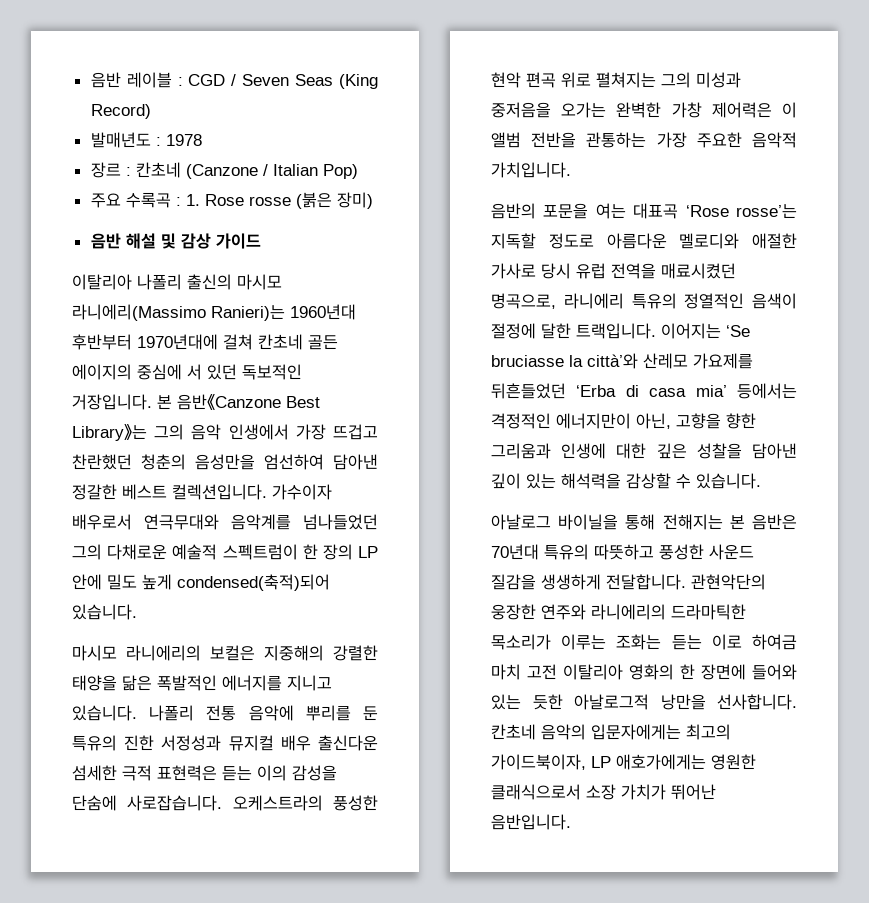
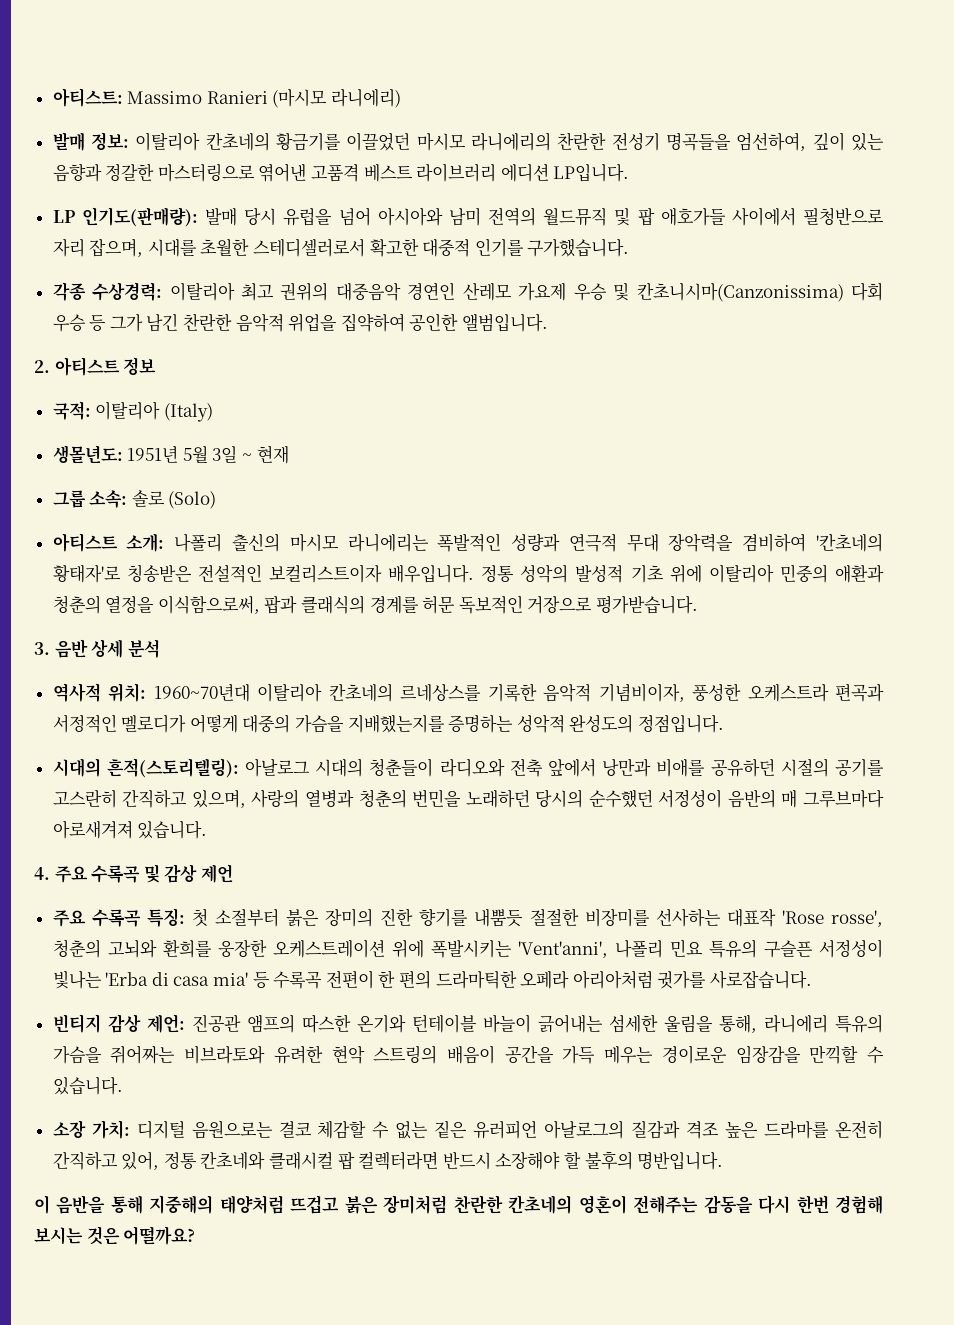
[90,72,378,89] [90,104,151,119] [90,132,202,148] [90,162,358,179] [90,192,373,209] [90,233,261,249] [72,274,282,290] [72,304,356,321] [72,334,338,350] [72,364,302,380] [72,394,320,410] [72,424,378,441] [72,454,378,470] [72,484,332,500] [72,514,378,530] [72,544,378,560] [72,574,330,591] [72,604,137,620] [72,645,378,661] [72,675,332,691] [72,705,378,721] [72,735,378,751] [72,765,337,781] [72,795,378,811] [491,72,741,88] [491,102,797,118] [491,132,797,148] [491,162,571,178] [491,203,797,219] [491,233,797,249] [491,263,736,279] [491,293,797,309] [491,323,750,339] [491,353,753,369] [491,383,797,399] [491,413,756,429] [491,443,797,459] [491,473,761,489] [491,514,797,530] [491,544,754,560] [491,574,766,590] [491,604,746,620] [491,634,797,650] [491,664,797,680] [491,694,797,710] [491,724,731,740] [491,754,756,770] [491,784,716,800] [491,814,571,830] 음반 레이블 : CGD / Seven Seas (King Record) // 발매년도 : 1978 // 장르 : 칸초네 (Canzone / Italian Pop) // 주요 수록곡 : 1. Rose rosse (붉은 장미) // 음반 해설 및 감상 가이드 // 이탈리아 나폴리 출신의 마시모 라니에리(Massimo Ranieri)는 1960년대 후반부터 1970년대에 걸쳐 칸초네 골든 에이지의 중심에 서 있던 독보적인 거장입니다. 본 음반《Canzone Best Library》는 그의 음악 인생에서 가장 뜨겁고 찬란했던 청춘의 음성만을 엄선하여 담아낸 정갈한 베스트 컬렉션입니다. 가수이자 배우로서 연극무대와 음악계를 넘나들었던 그의 다채로운 예술적 스펙트럼이 한 장의 LP 안에 밀도 높게 condensed(축적)되어 있습니다. // 마시모 라니에리의 보컬은 지중해의 강렬한 태양을 닮은 폭발적인 에너지를 지니고 있습니다. 나폴리 전통 음악에 뿌리를 둔 특유의 진한 서정성과 뮤지컬 배우 출신다운 섬세한 극적 표현력은 듣는 이의 감성을 단숨에 사로잡습니다. 오케스트라의 풍성한 현악 편곡 위로 펼쳐지는 그의 미성과 중저음을 오가는 완벽한 가창 제어력은 이 앨범 전반을 관통하는 가장 주요한 음악적 가치입니다. // 음반의 포문을 여는 대표곡 ‘Rose rosse’는 지독할 정도로 아름다운 멜로디와 애절한 가사로 당시 유럽 전역을 매료시켰던 명곡으로, 라니에리 특유의 정열적인 음색이 절정에 달한 트랙입니다. 이어지는 ‘Se bruciasse la città’와 산레모 가요제를 뒤흔들었던 ‘Erba di casa mia’ 등에서는 격정적인 에너지만이 아닌, 고향을 향한 그리움과 인생에 대한 깊은 성찰을 담아낸 깊이 있는 해석력을 감상할 수 있습니다. // 아날로그 바이닐을 통해 전해지는 본 음반은 70년대 특유의 따뜻하고 풍성한 사운드 질감을 생생하게 전달합니다. 관현악단의 웅장한 연주와 라니에리의 드라마틱한 목소리가 이루는 조화는 듣는 이로 하여금 마치 고전 이탈리아 영화의 한 장면에 들어와 있는 듯한 아날로그적 낭만을 선사합니다. 칸초네 음악의 입문자에게는 최고의 가이드북이자, LP 애호가에게는 영원한 클래식으로서 소장 가치가 뛰어난 음반입니다. -> [52,88,402,108] [52,132,884,151] [52,163,630,182] [52,207,884,227] [52,238,630,257] [52,282,883,302] [52,313,549,332] [34,357,157,376] [52,401,213,422] [52,445,289,464] [52,490,217,509] [52,533,883,552] [52,564,885,583] [52,595,699,614] [34,639,160,658] [52,683,885,702] [52,714,725,733] [52,758,884,778] [52,789,885,808] [52,820,208,839] [34,864,233,883] [52,908,884,927] [52,939,883,958] [52,970,812,989] [52,1014,883,1033] [52,1045,884,1064] [52,1077,123,1095] [52,1120,884,1139] [52,1151,724,1170] [34,1195,883,1214] [34,1226,196,1245] 아티스트: Massimo Ranieri (마시모 라니에리) // 발매 정보: 이탈리아 칸초네의 황금기를 이끌었던 마시모 라니에리의 찬란한 전성기 명곡들을 엄선하여, 깊이 있는 음향과 정갈한 마스터링으로 엮어낸 고품격 베스트 라이브러리 에디션 LP입니다. // LP 인기도(판매량): 발매 당시 유럽을 넘어 아시아와 남미 전역의 월드뮤직 및 팝 애호가들 사이에서 필청반으로 자리 잡으며, 시대를 초월한 스테디셀러로서 확고한 대중적 인기를 구가했습니다. // 각종 수상경력: 이탈리아 최고 권위의 대중음악 경연인 산레모 가요제 우승 및 칸초니시마(Canzonissima) 다회 우승 등 그가 남긴 찬란한 음악적 위업을 집약하여 공인한 앨범입니다. // 2. 아티스트 정보 // 국적: 이탈리아 (Italy) // 생몰년도: 1951년 5월 3일 ~ 현재 // 그룹 소속: 솔로 (Solo) // 아티스트 소개: 나폴리 출신의 마시모 라니에리는 폭발적인 성량과 연극적 무대 장악력을 겸비하여 '칸초네의 황태자'로 칭송받은 전설적인 보컬리스트이자 배우입니다. 정통 성악의 발성적 기초 위에 이탈리아 민중의 애환과 청춘의 열정을 이식함으로써, 팝과 클래식의 경계를 허문 독보적인 거장으로 평가받습니다. // 3. 음반 상세 분석 // 역사적 위치: 1960~70년대 이탈리아 칸초네의 르네상스를 기록한 음악적 기념비이자, 풍성한 오케스트라 편곡과 서정적인 멜로디가 어떻게 대중의 가슴을 지배했는지를 증명하는 성악적 완성도의 정점입니다. // 시대의 흔적(스토리텔링): 아날로그 시대의 청춘들이 라디오와 전축 앞에서 낭만과 비애를 공유하던 시절의 공기를 고스란히 간직하고 있으며, 사랑의 열병과 청춘의 번민을 노래하던 당시의 순수했던 서정성이 음반의 매 그루브마다 아로새겨져 있습니다. // 4. 주요 수록곡 및 감상 제언 // 주요 수록곡 특징: 첫 소절부터 붉은 장미의 진한 향기를 내뿜듯 절절한 비장미를 선사하는 대표작 'Rose rosse', 청춘의 고뇌와 환희를 웅장한 오케스트레이션 위에 폭발시키는 'Vent'anni', 나폴리 민요 특유의 구슬픈 서정성이 빛나는 'Erba di casa mia' 등 수록곡 전편이 한 편의 드라마틱한 오페라 아리아처럼 귓가를 사로잡습니다. // 빈티지 감상 제언: 진공관 앰프의 따스한 온기와 턴테이블 바늘이 긁어내는 섬세한 울림을 통해, 라니에리 특유의 가슴을 쥐어짜는 비브라토와 유려한 현악 스트링의 배음이 공간을 가득 메우는 경이로운 임장감을 만끽할 수 있습니다. // 소장 가치: 디지털 음원으로는 결코 체감할 수 없는 짙은 유러피언 아날로그의 질감과 격조 높은 드라마를 온전히 간직하고 있어, 정통 칸초네와 클래시컬 팝 컬렉터라면 반드시 소장해야 할 불후의 명반입니다. // 이 음반을 통해 지중해의 태양처럼 뜨겁고 붉은 장미처럼 찬란한 칸초네의 영혼이 전해주는 감동을 다시 한번 경험해 보시는 것은 어떨까요?

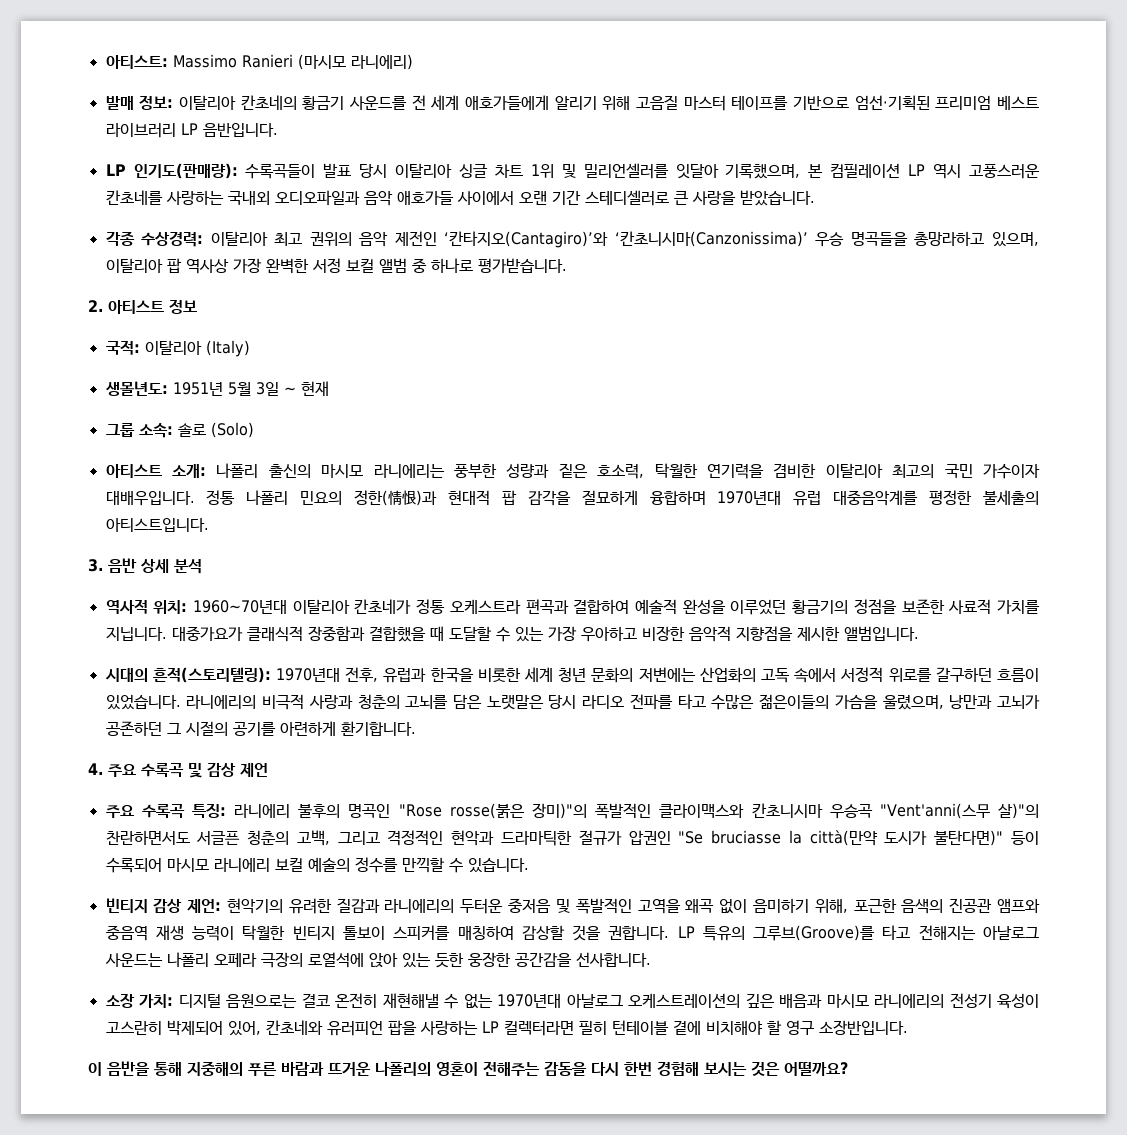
[276,132,884,151] [52,163,630,182] [52,207,884,227] [52,238,630,257] 황금기를 이끌었던 마시모 라니에리의 찬란한 전성기 명곡들을 엄선하여, 깊이 있는 음향과 정갈한 마스터링으로 엮어낸 고품격 베스트 라이브러리 에디션 LP입니다. // LP 인기도(판매량): 발매 당시 유럽을 넘어 아시아와 남미 전역의 월드뮤직 및 팝 애호가들 사이에서 필청반으로 자리 잡으며, 시대를 초월한 스테디셀러로서 확고한 대중적 인기를 구가했습니다. -> [302,95,1039,111] [105,123,278,138] [105,163,1040,179] [105,190,815,206] 황금기 사운드를 전 세계 애호가들에게 알리기 위해 고음질 마스터 테이프를 기반으로 엄선·기획된 프리미엄 베스트 라이브러리 LP 음반입니다. // LP 인기도(판매량): 수록곡들이 발표 당시 이탈리아 싱글 차트 1위 및 밀리언셀러를 잇달아 기록했으며, 본 컴필레이션 LP 역시 고풍스러운 칸초네를 사랑하는 국내외 오디오파일과 음악 애호가들 사이에서 오랜 기간 스테디셀러로 큰 사랑을 받았습니다.
[335,282,883,302] [52,313,549,332] 대중음악 경연인 산레모 가요제 우승 및 칸초니시마(Canzonissima) 다회 우승 등 그가 남긴 찬란한 음악적 위업을 집약하여 공인한 앨범입니다. -> [359,231,1039,248] [105,258,567,274] 음악 제전인 ‘칸타지오(Cantagiro)’와 ‘칸초니시마(Canzonissima)’ 우승 명곡들을 총망라하고 있으며, 이탈리아 팝 역사상 가장 완벽한 서정 보컬 앨범 중 하나로 평가받습니다.
[437,533,883,552] [52,564,885,583] [52,595,699,614] 폭발적인 성량과 연극적 무대 장악력을 겸비하여 '칸초네의 황태자'로 칭송받은 전설적인 보컬리스트이자 배우입니다. 정통 성악의 발성적 기초 위에 이탈리아 민중의 애환과 청춘의 열정을 이식함으로써, 팝과 클래식의 경계를 허문 독보적인 거장으로 평가받습니다. -> [454,463,1040,479] [105,490,1039,506] [105,518,209,532] 풍부한 성량과 짙은 호소력, 탁월한 연기력을 겸비한 이탈리아 최고의 국민 가수이자 대배우입니다. 정통 나폴리 민요의 정한(情恨)과 현대적 팝 감각을 절묘하게 융합하며 1970년대 유럽 대중음악계를 평정한 불세출의 아티스트입니다.
[328,683,885,702] [52,714,725,733] [52,758,884,778] [52,789,885,808] [52,820,208,839] 칸초네의 르네상스를 기록한 음악적 기념비이자, 풍성한 오케스트라 편곡과 서정적인 멜로디가 어떻게 대중의 가슴을 지배했는지를 증명하는 성악적 완성도의 정점입니다. // 시대의 흔적(스토리텔링): 아날로그 시대의 청춘들이 라디오와 전축 앞에서 낭만과 비애를 공유하던 시절의 공기를 고스란히 간직하고 있으며, 사랑의 열병과 청춘의 번민을 노래하던 당시의 순수했던 서정성이 음반의 매 그루브마다 아로새겨져 있습니다. -> [354,599,1040,615] [105,626,919,642] [104,667,1040,683] [105,694,1041,710] [105,721,416,736] 칸초네가 정통 오케스트라 편곡과 결합하여 예술적 완성을 이루었던 황금기의 정점을 보존한 사료적 가치를 지닙니다. 대중가요가 클래식적 장중함과 결합했을 때 도달할 수 있는 가장 우아하고 비장한 음악적 지향점을 제시한 앨범입니다. // 시대의 흔적(스토리텔링): 1970년대 전후, 유럽과 한국을 비롯한 세계 청년 문화의 저변에는 산업화의 고독 속에서 서정적 위로를 갈구하던 흐름이 있었습니다. 라니에리의 비극적 사랑과 청춘의 고뇌를 담은 노랫말은 당시 라디오 전파를 타고 수많은 젊은이들의 가슴을 울렸으며, 낭만과 고뇌가 공존하던 그 시절의 공기를 아련하게 환기합니다.
[191,908,884,927] [52,939,883,958] [52,970,812,989] [52,1014,883,1033] [52,1045,884,1064] [52,1077,123,1095] 첫 소절부터 붉은 장미의 진한 향기를 내뿜듯 절절한 비장미를 선사하는 대표작 'Rose rosse', 청춘의 고뇌와 환희를 웅장한 오케스트레이션 위에 폭발시키는 'Vent'anni', 나폴리 민요 특유의 구슬픈 서정성이 빛나는 'Erba di casa mia' 등 수록곡 전편이 한 편의 드라마틱한 오페라 아리아처럼 귓가를 사로잡습니다. // 빈티지 감상 제언: 진공관 앰프의 따스한 온기와 턴테이블 바늘이 긁어내는 섬세한 울림을 통해, 라니에리 특유의 가슴을 쥐어짜는 비브라토와 유려한 현악 스트링의 배음이 공간을 가득 메우는 경이로운 임장감을 만끽할 수 있습니다. -> [234,803,1039,819] [105,830,1039,846] [105,857,529,873] [105,898,1040,914] [105,925,1039,941] [104,952,651,968] 라니에리 불후의 명곡인 "Rose rosse(붉은 장미)"의 폭발적인 클라이맥스와 칸초니시마 우승곡 "Vent'anni(스무 살)"의 찬란하면서도 서글픈 청춘의 고백, 그리고 격정적인 현악과 드라마틱한 절규가 압권인 "Se bruciasse la città(만약 도시가 불탄다면)" 등이 수록되어 마시모 라니에리 보컬 예술의 정수를 만끽할 수 있습니다. // 빈티지 감상 제언: 현악기의 유려한 질감과 라니에리의 두터운 중저음 및 폭발적인 고역을 왜곡 없이 음미하기 위해, 포근한 음색의 진공관 앰프와 중음역 재생 능력이 탁월한 빈티지 톨보이 스피커를 매칭하여 감상할 것을 권합니다. LP 특유의 그루브(Groove)를 타고 전해지는 아날로그 사운드는 나폴리 오페라 극장의 로열석에 앉아 있는 듯한 웅장한 공간감을 선사합니다.
[317,1120,884,1139] [52,1151,724,1170] [34,1195,573,1214] 체감할 수 없는 짙은 유러피언 아날로그의 질감과 격조 높은 드라마를 온전히 간직하고 있어, 정통 칸초네와 클래시컬 팝 컬렉터라면 반드시 소장해야 할 불후의 명반입니다. // 이 음반을 통해 지중해의 태양처럼 뜨겁고 붉은 장미처럼 찬란한 칸초네의 -> [335,993,1039,1009] [105,1020,908,1036] [88,1061,431,1076] 온전히 재현해낼 수 없는 1970년대 아날로그 오케스트레이션의 깊은 배음과 마시모 라니에리의 전성기 육성이 고스란히 박제되어 있어, 칸초네와 유러피언 팝을 사랑하는 LP 컬렉터라면 필히 턴테이블 곁에 비치해야 할 영구 소장반입니다. // 이 음반을 통해 지중해의 푸른 바람과 뜨거운 나폴리의

